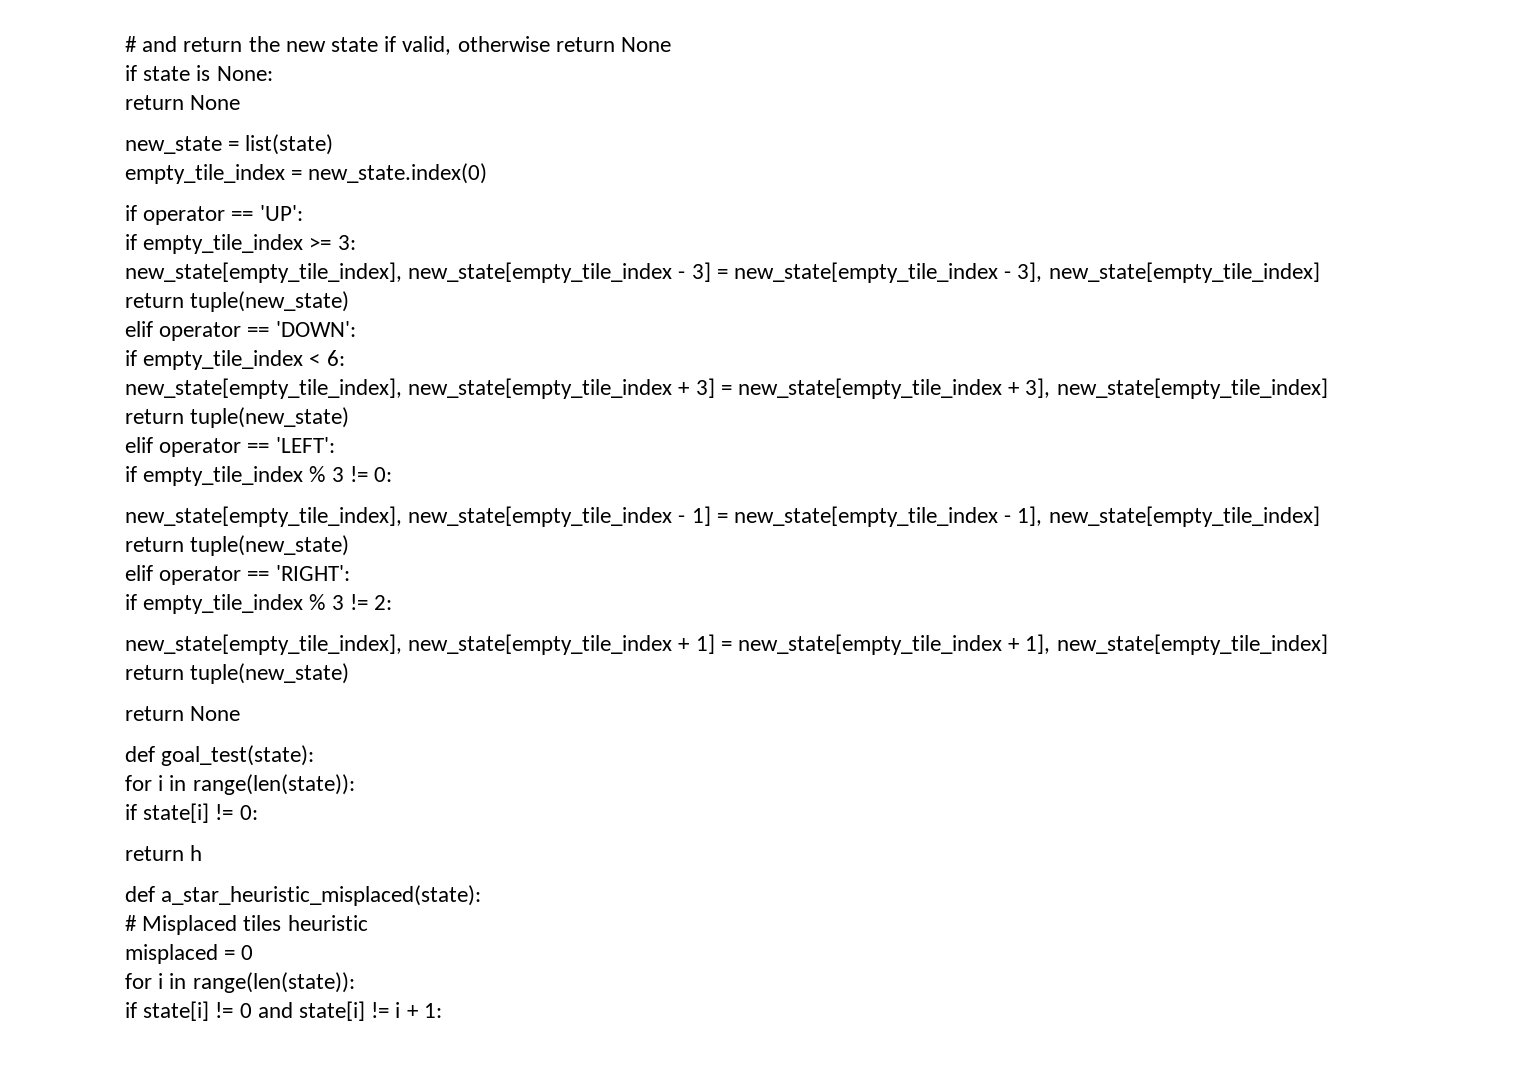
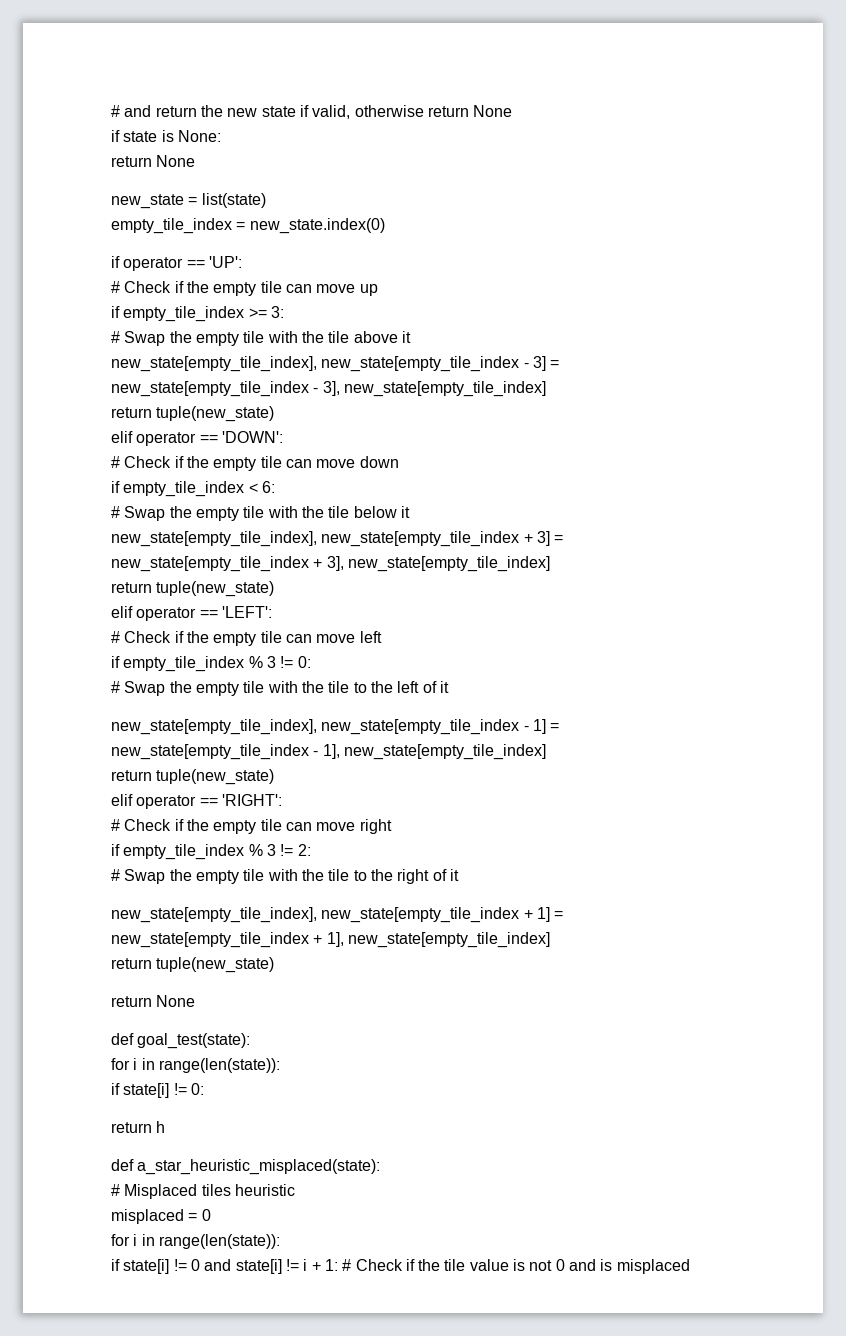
[125,234,356,254] if empty_tile_index >= 3: -> [111,281,378,296] [111,306,284,322] [111,331,411,346] # Check if the empty tile can move up // if empty_tile_index >= 3: // # Swap the empty tile with the tile above it
[125,350,345,370] if empty_tile_index < 6: -> [111,456,399,471] [111,481,275,497] [111,506,410,521] # Check if the empty tile can move down // if empty_tile_index < 6: // # Swap the empty tile with the tile below it
(335, 445) none -> [111,631,382,646] // # Check if the empty tile can move left
(393, 474) none -> [111,681,449,696] // # Swap the empty tile with the tile to the left of it
(350, 573) none -> [111,819,392,834] // # Check if the empty tile can move right
(393, 602) none -> [111,869,459,884] // # Swap the empty tile with the tile to the right of it
(442, 1010) none -> [342,1259,690,1274] # Check if the tile value is not 0 and is misplaced

